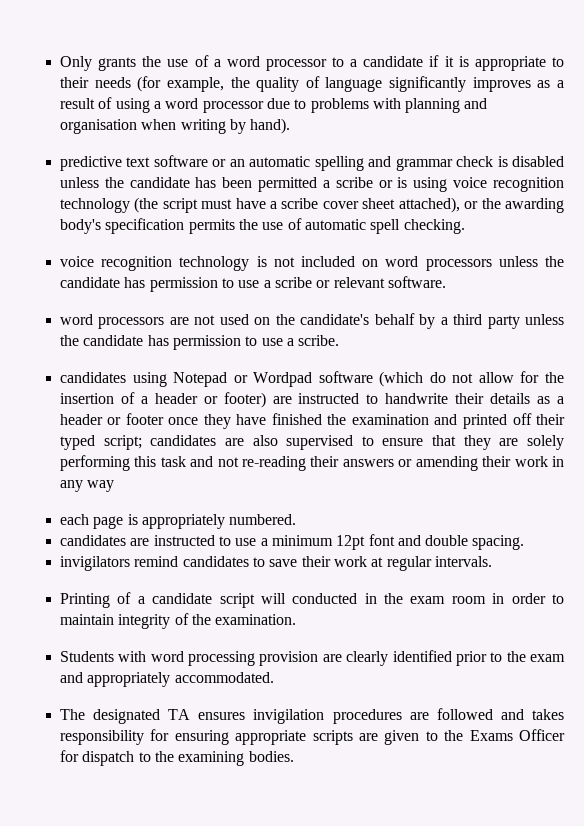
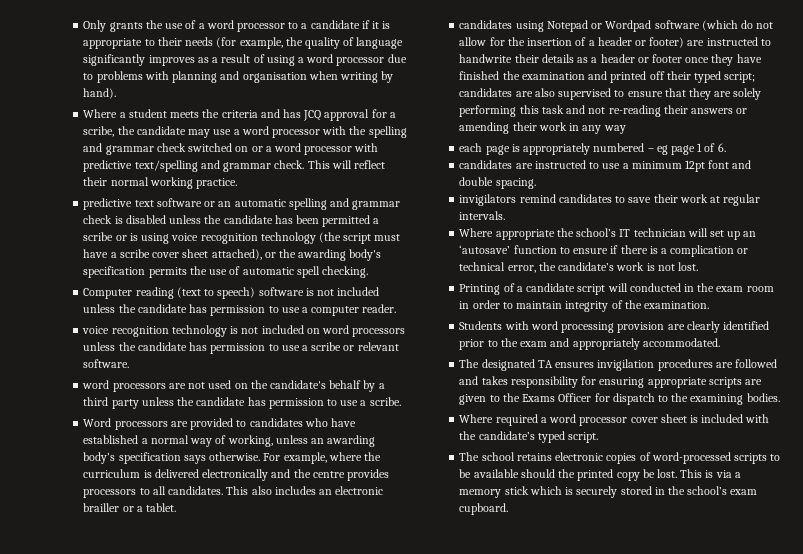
(291, 126) none -> [83,109,396,121] [83,126,407,138] [83,143,379,155] [83,160,385,172] [83,177,238,189] // Where a student meets the criteria and has JCQ approval for a scribe, the candidate may use a word processor with the spelling and grammar check switched on or a word processor with predictive text/spelling and grammar check. This will reflect their normal working practice.
(465, 226) none -> [83,287,380,299] [83,304,397,316] // Computer reading (text to speech) software is not included unless the candidate has permission to use a computer reader.
(340, 340) none -> [83,418,356,430] [83,435,376,447] [83,452,381,464] [83,469,389,481] [83,486,384,498] [83,503,177,512] // Word processors are provided to candidates who have established a normal way of working, unless an awarding body’s specification says otherwise. For example, where the curriculum is delivered electronically and the centre provides processors to all candidates. This also includes an electronic brailler or a tablet.
[229,514,297,525] numbered. -> [593,143,726,155] numbered – eg page 1 of 6.
(492, 561) none -> [459,228,757,240] [459,245,749,257] [459,262,698,273] // Where appropriate the school’s IT technician will set up an ‘autosave’ function to ensure if there is a complication or technical error, the candidate’s work is not lost.
(294, 756) none -> [459,414,770,426] [459,431,599,443] [459,452,781,464] [459,469,741,481] [459,486,758,498] [459,503,509,515] // Where required a word processor cover sheet is included with the candidate’s typed script. // The school retains electronic copies of word-processed scripts to be available should the printed copy be lost. This is via a memory stick which is securely stored in the school’s exam cupboard.

